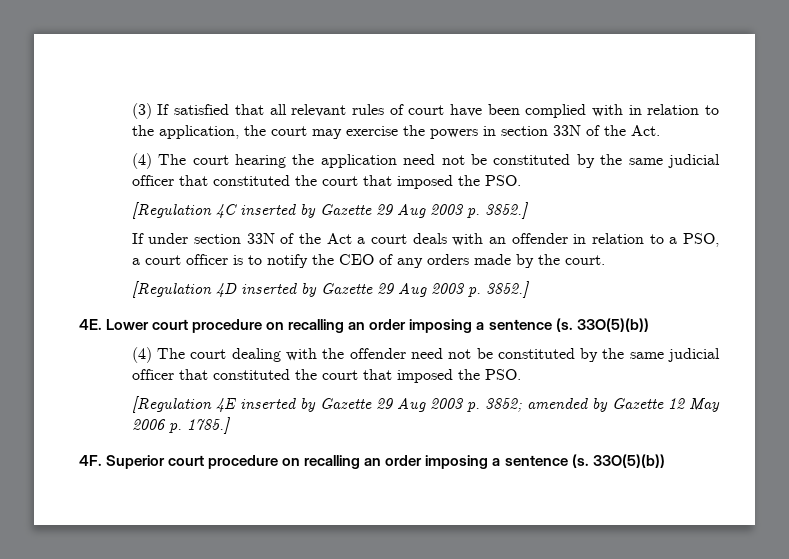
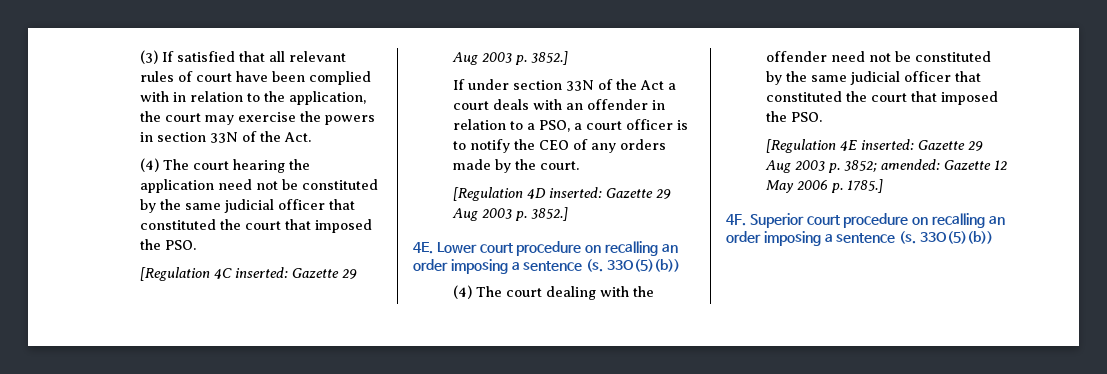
[239,204,316,218] inserted by -> [234,267,288,278] inserted:
[240,283,317,297] inserted by -> [548,187,602,198] inserted:
[239,398,316,412] inserted by -> [860,139,914,150] inserted:
[526,398,608,412] amended by -> [880,159,940,170] amended:

